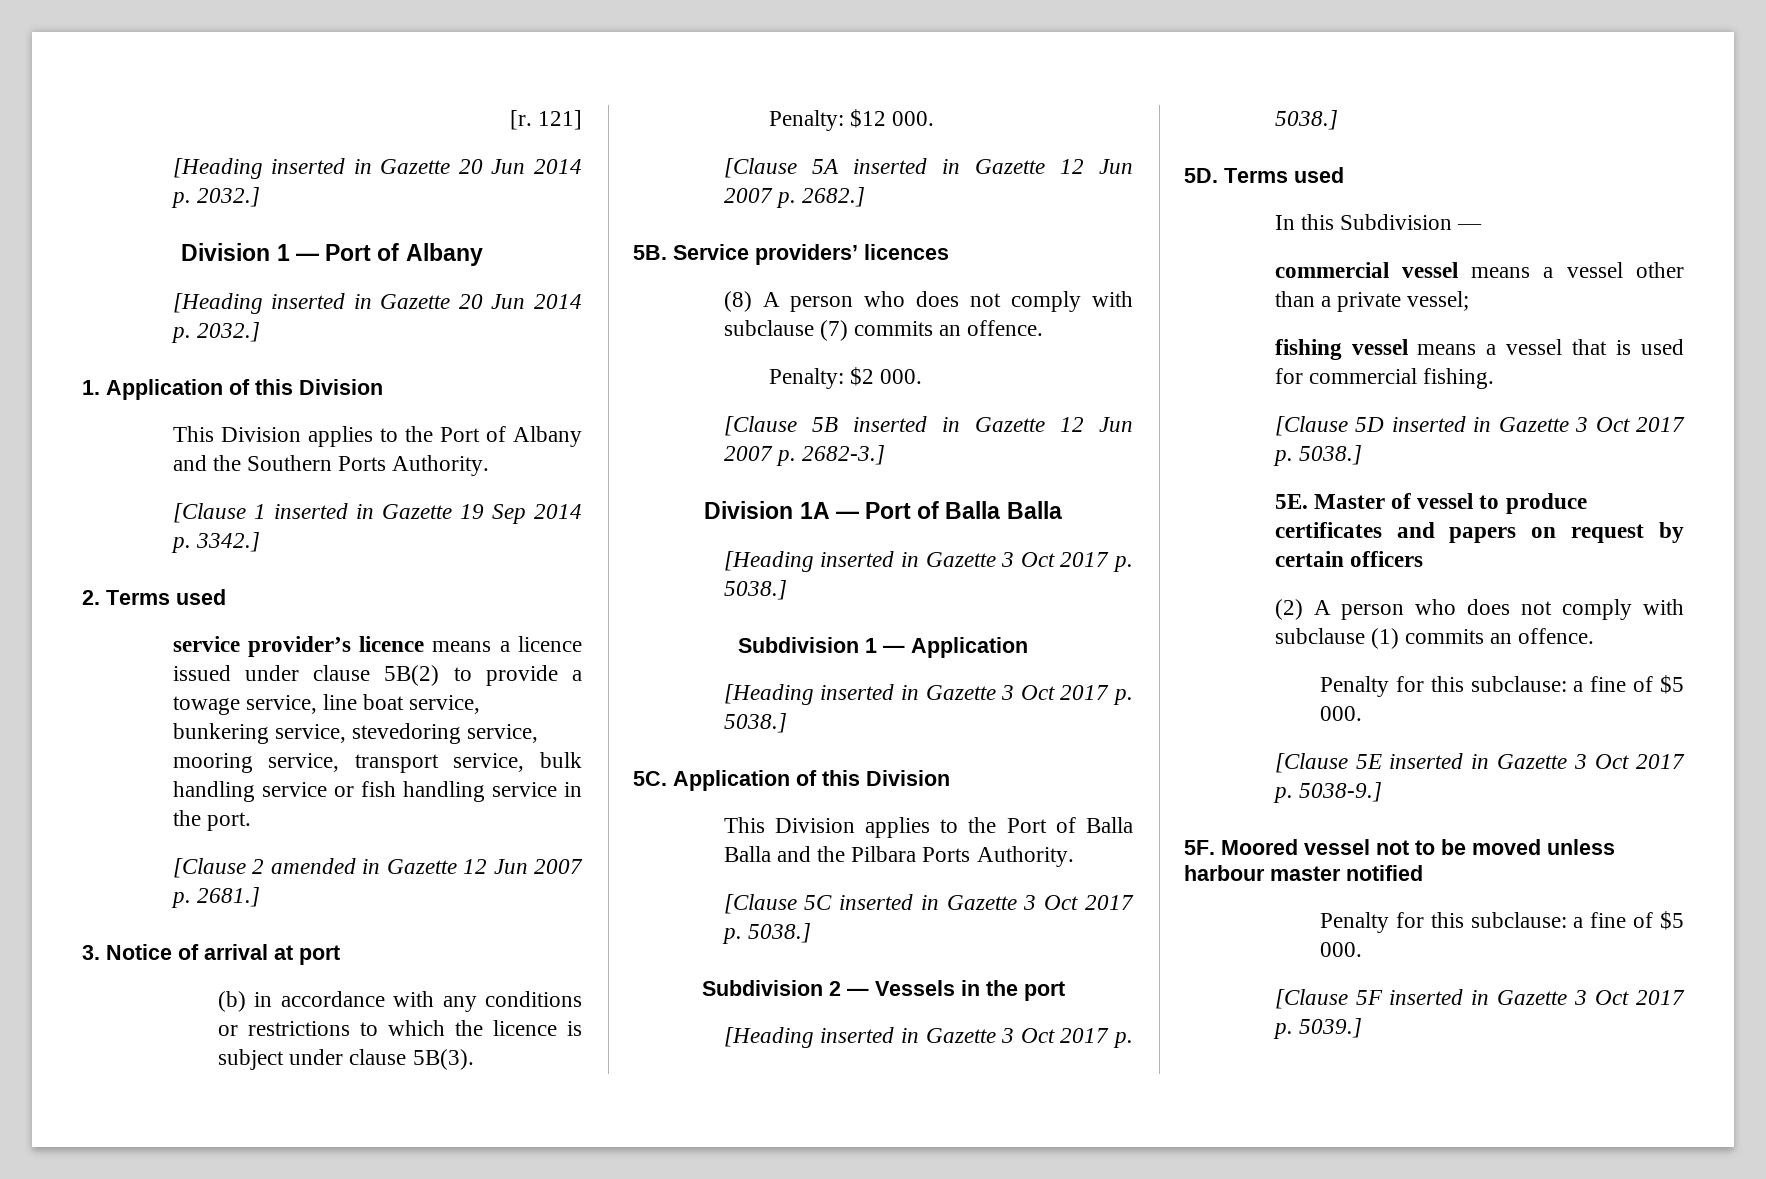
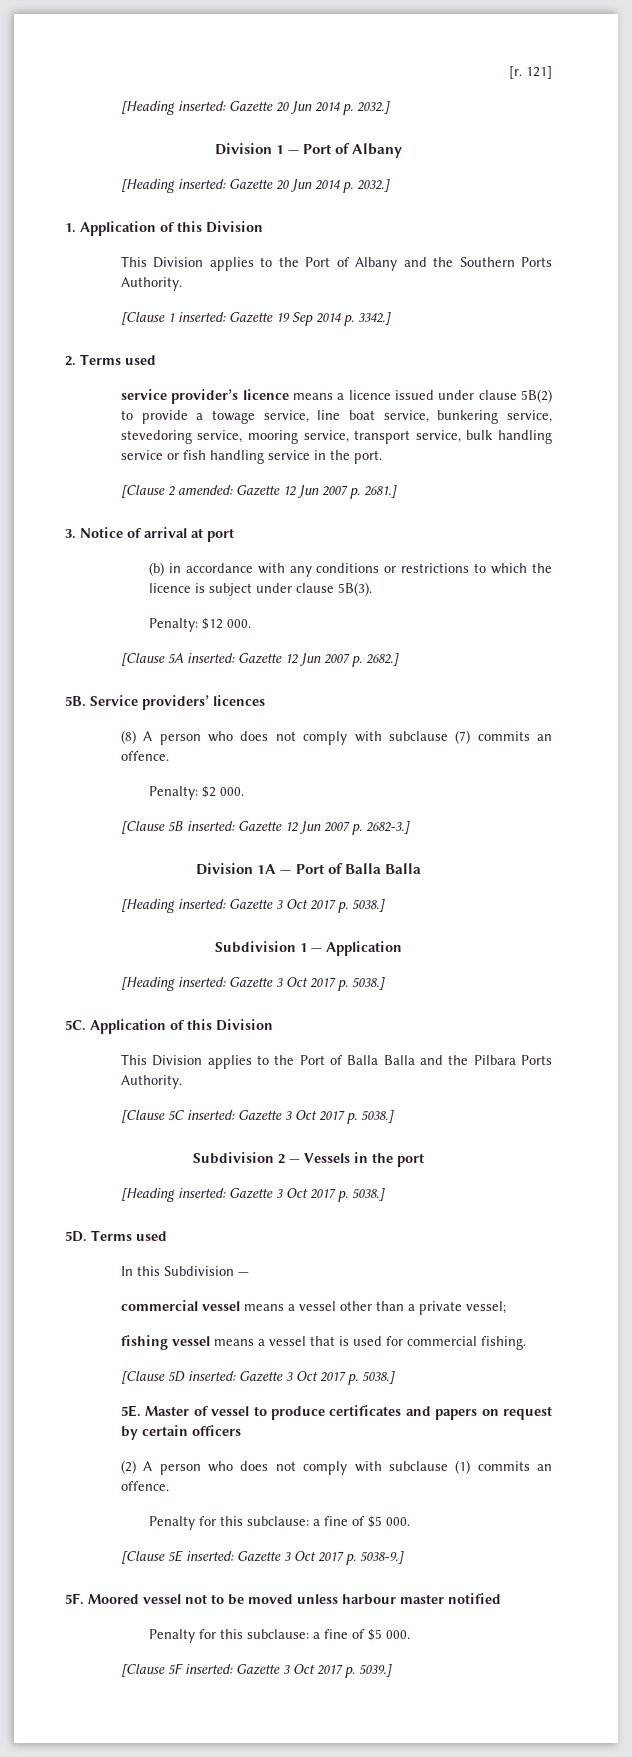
[271,158,372,174] inserted in -> [177,101,226,111] inserted:
[271,293,372,309] inserted in -> [177,179,226,189] inserted:
[273,503,374,519] inserted in -> [177,312,226,322] inserted:
[270,858,381,874] amended in -> [177,485,233,495] amended:
[852,158,960,174] inserted in -> [186,653,235,663] inserted:
[852,416,960,432] inserted in -> [186,821,235,831] inserted:
[820,551,919,567] inserted in -> [177,899,226,909] inserted:
[820,684,919,700] inserted in -> [177,977,226,987] inserted:
[839,894,939,910] inserted in -> [186,1110,235,1120] inserted:
[820,1027,919,1043] inserted in -> [177,1188,226,1198] inserted:
[1391,416,1492,432] inserted in -> [187,1371,236,1381] inserted:
[1389,753,1490,769] inserted in -> [185,1551,234,1561] inserted:
[1389,989,1490,1005] inserted in -> [184,1664,233,1674] inserted:

